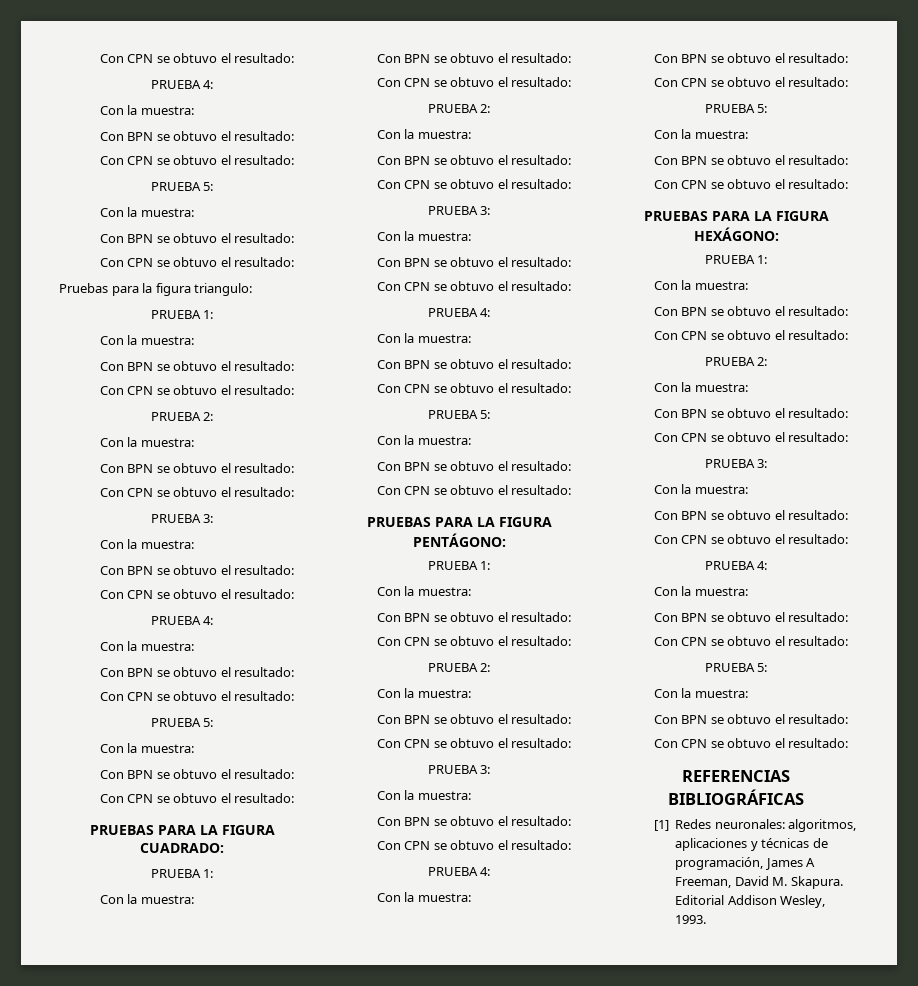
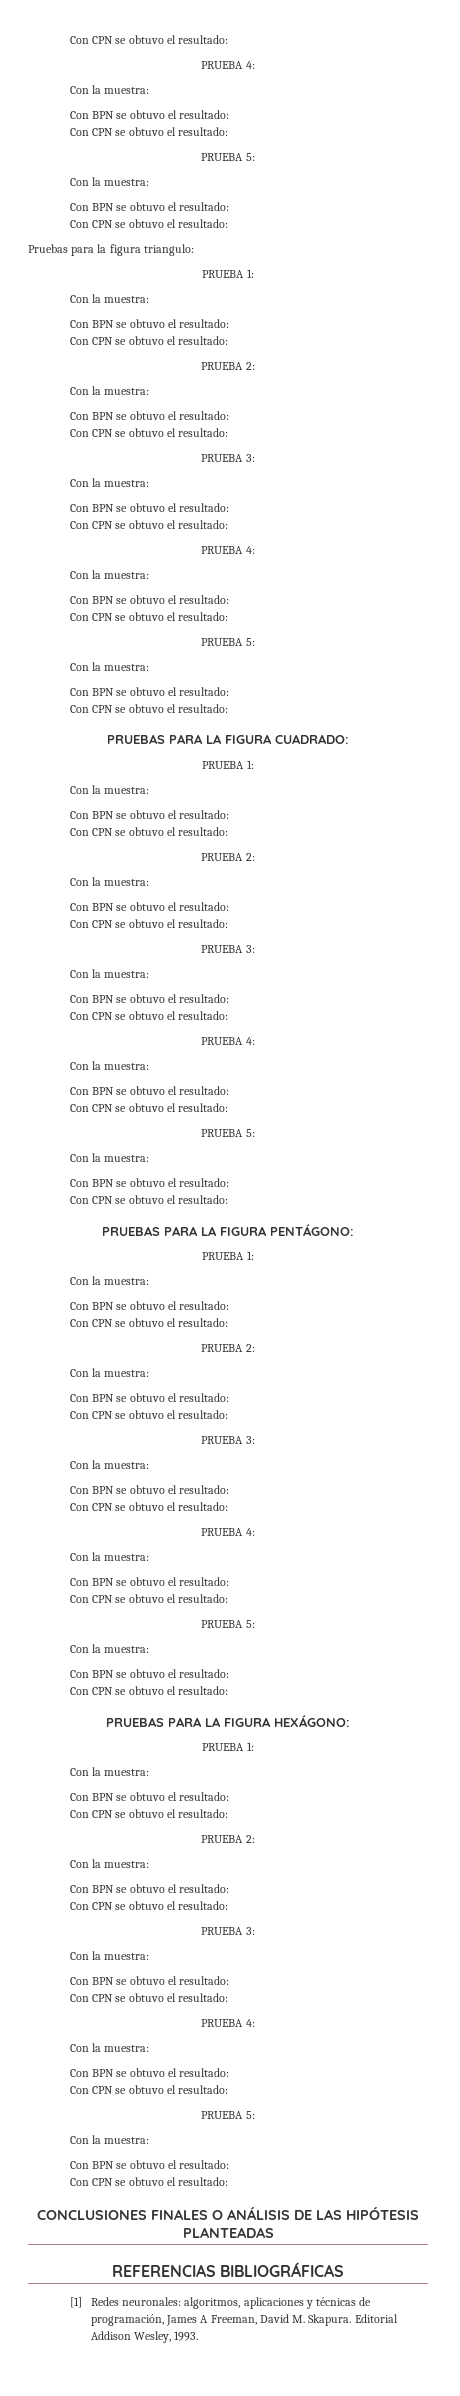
(849, 743) none -> [37,2206,419,2220] [182,2227,274,2238] // CONCLUSIONES FINALES O ANÁLISIS DE LAS HIPÓTESIS PLANTEADAS

